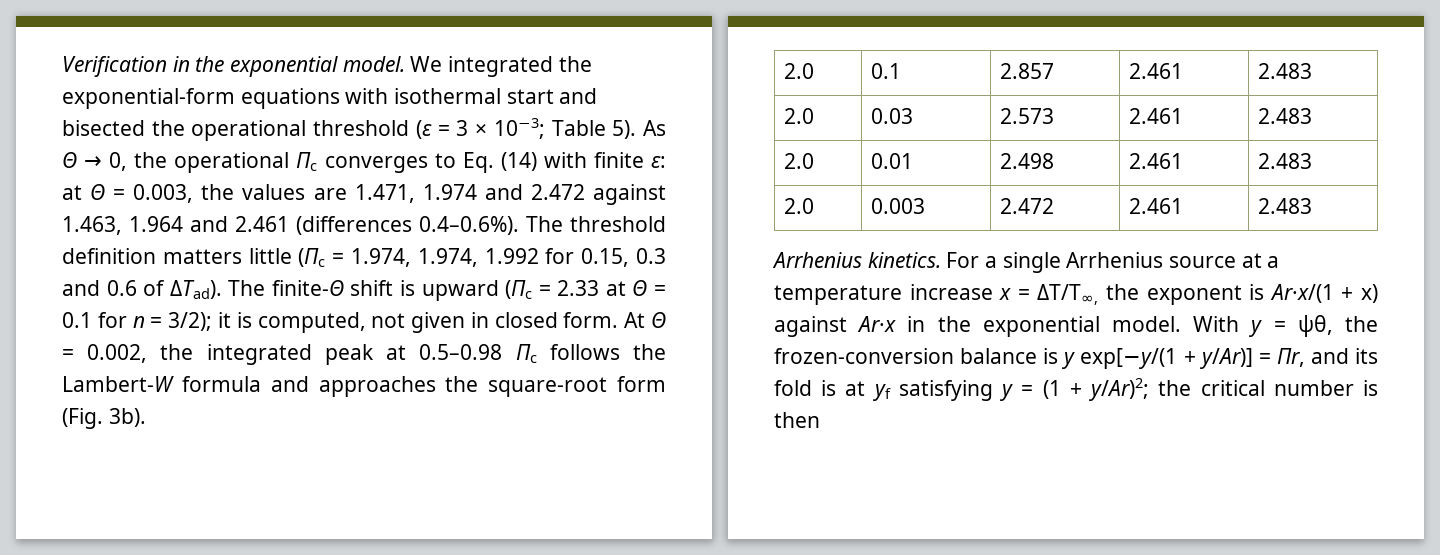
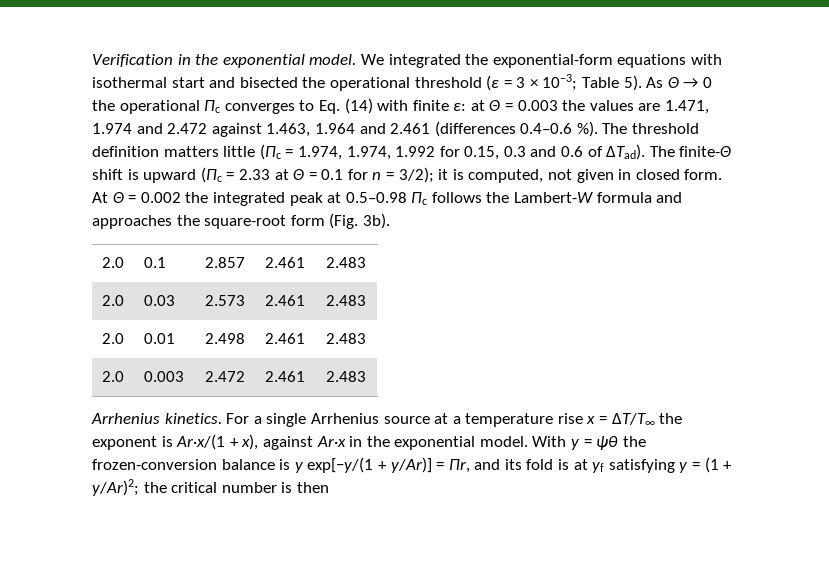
[109,152,128,171] 0, -> [703,77,713,88] 0
[133,184,194,203] 0.003, -> [517,100,558,111] 0.003
[419,216,519,235] 0.4–0.6%). -> [520,121,598,137] 0.4–0.6 %).
[87,344,148,363] 0.002, -> [140,192,181,203] 0.002
[909,284,993,300] increase -> [557,413,583,424] rise
[1037,284,1099,305] ΔT/T∞, -> [611,413,655,426] ΔT/T∞
[1361,284,1378,303] x) -> [241,434,259,450] x),
[1297,315,1333,337] ψθ, -> [596,436,619,450] ψθ

